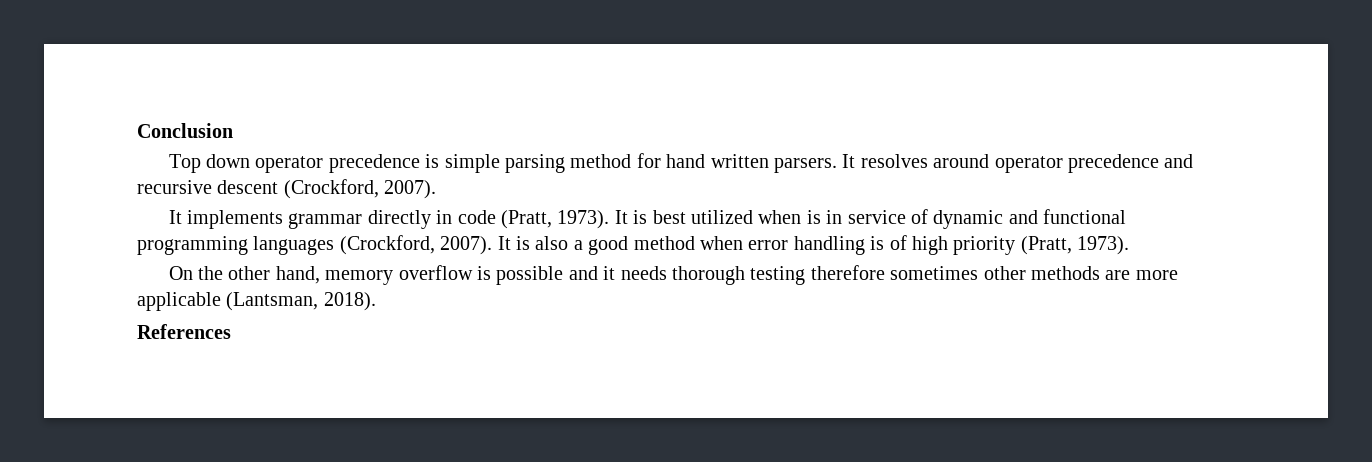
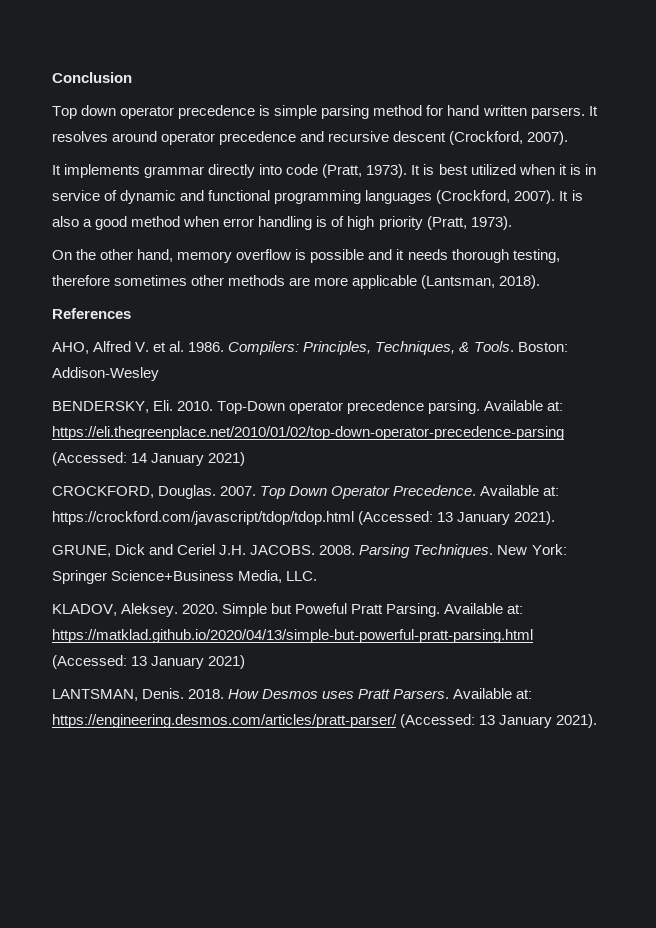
[436,210,453,224] in -> [259,164,283,175] into
(802, 217) none -> [558,164,567,175] it
[750,266,806,285] testing -> [512,249,560,263] testing,
(231, 331) none -> [52,341,568,355] [52,367,159,381] [52,400,564,414] [52,426,564,440] [52,452,246,466] [52,485,560,499] [52,511,556,525] [52,544,567,558] [52,570,318,584] [52,603,524,617] [52,629,533,643] [52,655,246,669] [52,688,533,701] [52,714,598,728] // AHO, Alfred V. et al. 1986. Compilers: Principles, Techniques, & Tools. Boston: Addison-Wesley // BENDERSKY, Eli. 2010. Top-Down operator precedence parsing. Available at: https://eli.thegreenplace.net/2010/01/02/top-down-operator-precedence-parsing (Accessed: 14 January 2021) // CROCKFORD, Douglas. 2007. Top Down Operator Precedence. Available at: https://crockford.com/javascript/tdop/tdop.html (Accessed: 13 January 2021). // GRUNE, Dick and Ceriel J.H. JACOBS. 2008. Parsing Techniques. New York: Springer Science+Business Media, LLC. // KLADOV, Aleksey. 2020. Simple but Poweful Pratt Parsing. Available at: https://matklad.github.io/2020/04/13/simple-but-powerful-pratt-parsing.html (Accessed: 13 January 2021) // LANTSMAN, Denis. 2018. How Desmos uses Pratt Parsers. Available at: https://engineering.desmos.com/articles/pratt-parser/ (Accessed: 13 January 2021).

